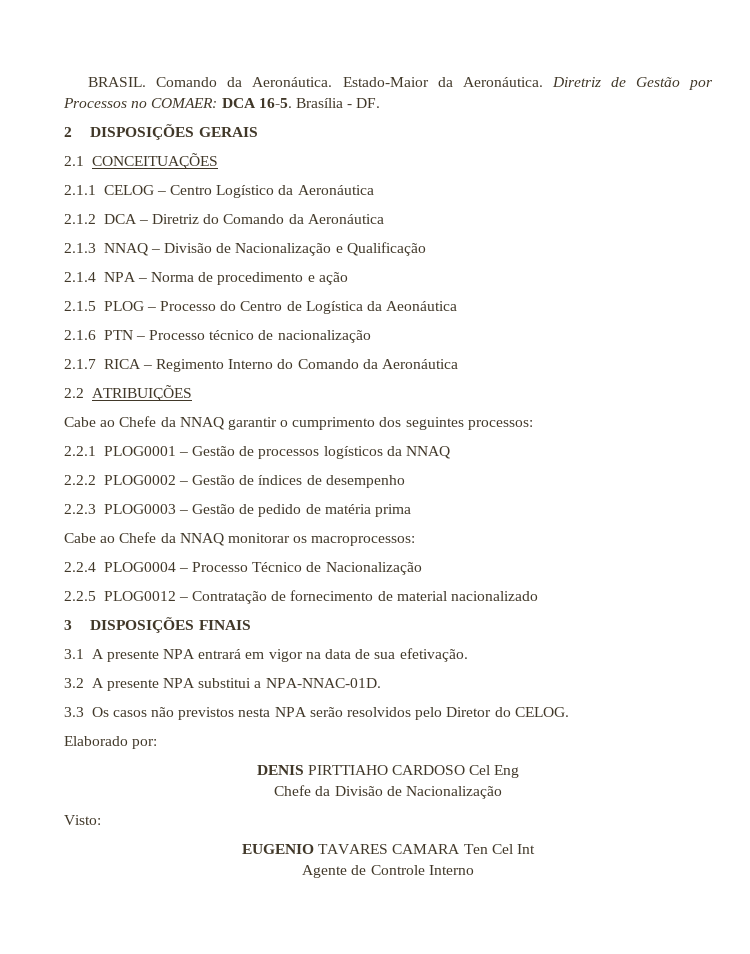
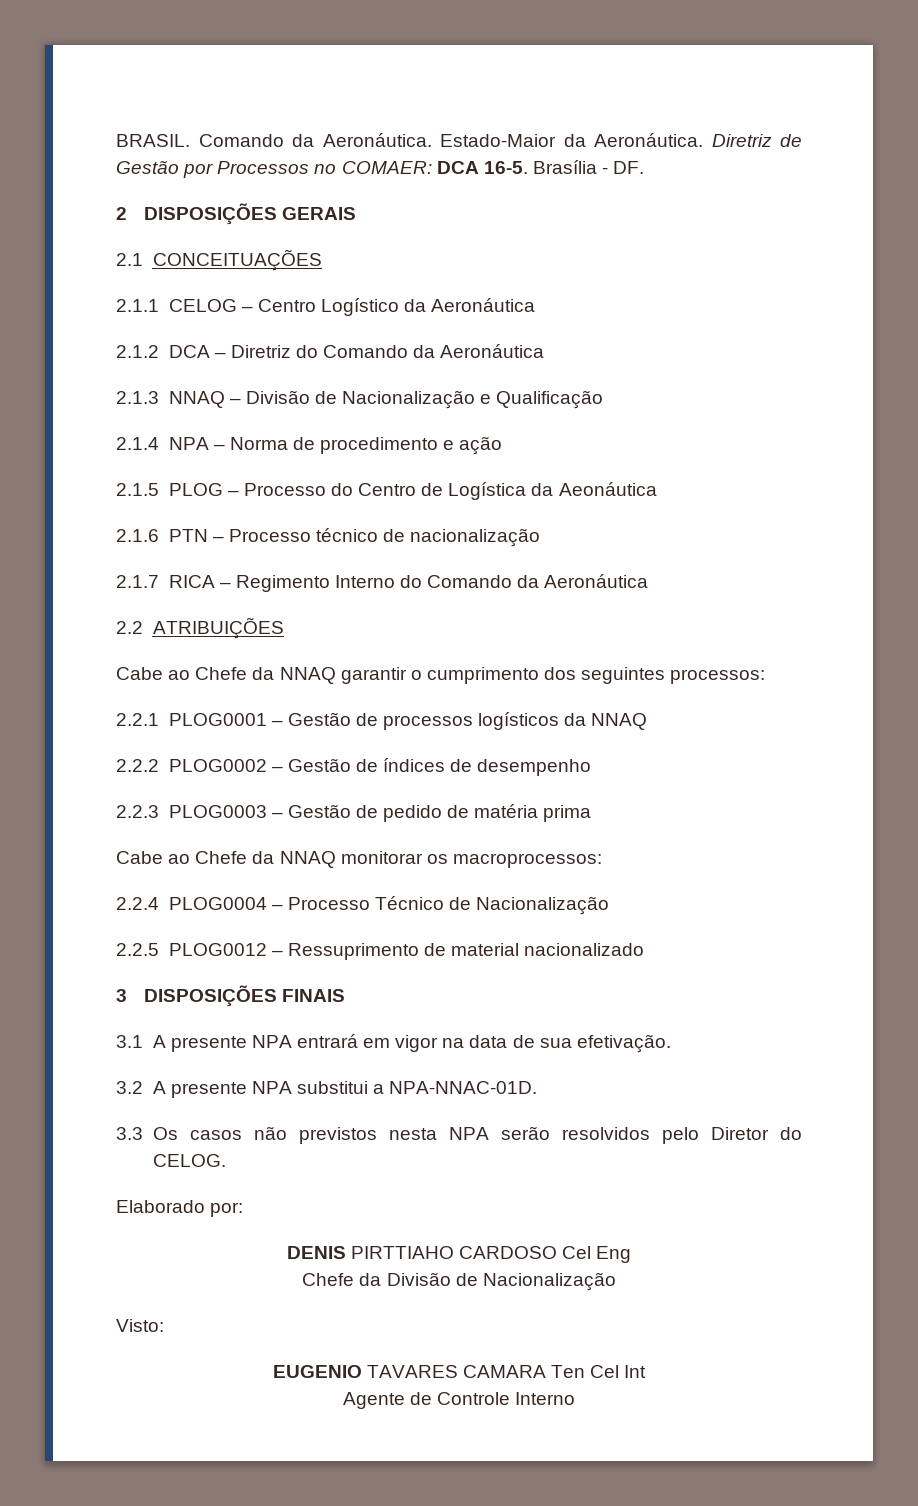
[192,590,374,604] Contratação de fornecimento -> [287,943,419,960] Ressuprimento

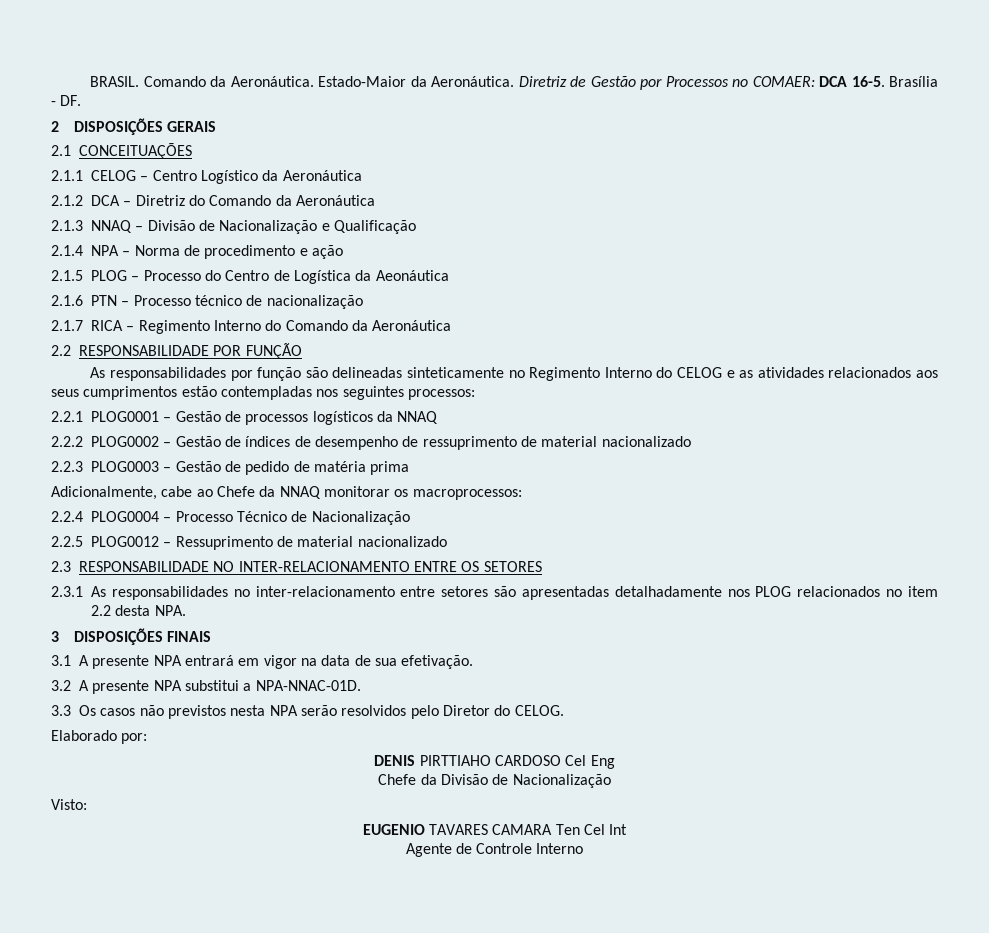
[152,617,284,639] [116,667,577,684] ATRIBUIÇÕES // Cabe ao Chefe da NNAQ garantir o cumprimento dos -> [79,343,302,359] [90,367,939,381] [51,386,339,400] RESPONSABILIDADE POR FUNÇÃO // As responsabilidades por função são delineadas sinteticamente no Regimento Interno do CELOG e as atividades relacionados aos seus cumprimentos estão contempladas nos
(592, 767) none -> [402,436,691,450] de ressuprimento de material nacionalizado
[116,851,163,864] Cabe -> [51,486,193,500] Adicionalmente, cabe
(645, 949) none -> [51,561,542,572] [51,586,938,600] [91,605,186,616] // 2.3 RESPONSABILIDADE NO INTER-RELACIONAMENTO ENTRE OS SETORES // 2.3.1 As responsabilidades no inter-relacionamento entre setores são apresentadas detalhadamente nos PLOG relacionados no item 2.2 desta NPA.

